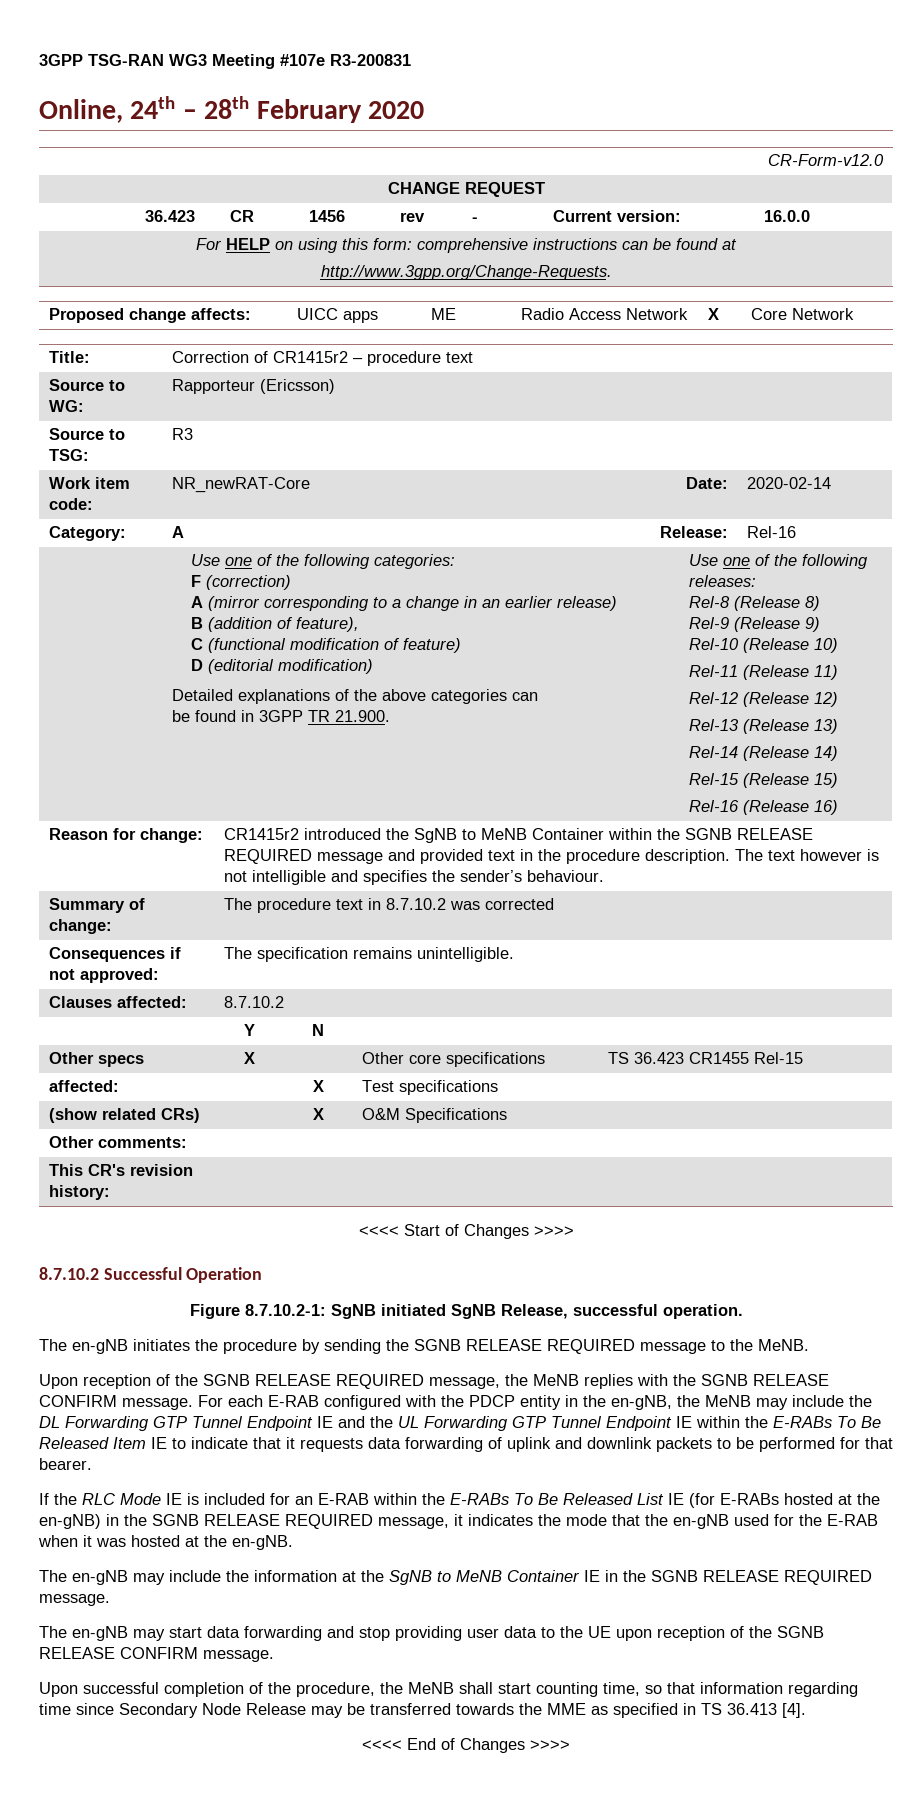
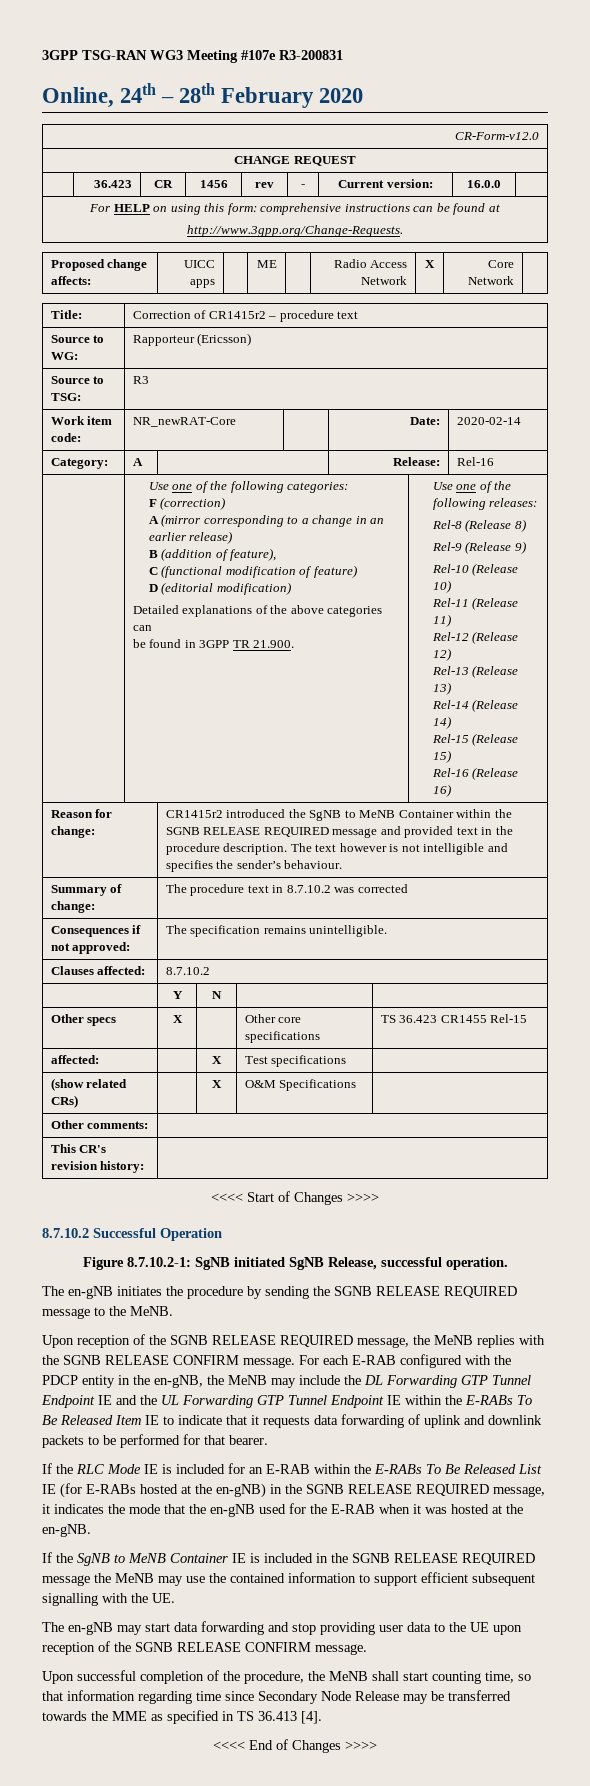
[39,1570,356,1585] The en-gNB may include the information at -> [42,1552,52,1563] If
[605,1570,872,1585] [39,1594,110,1606] in the SGNB RELEASE REQUIRED message. -> [250,1553,535,1565] [42,1572,535,1586] [42,1593,175,1606] is included in the SGNB RELEASE REQUIRED message the MeNB may use the contained information to support efficient subsequent signalling with the UE.

